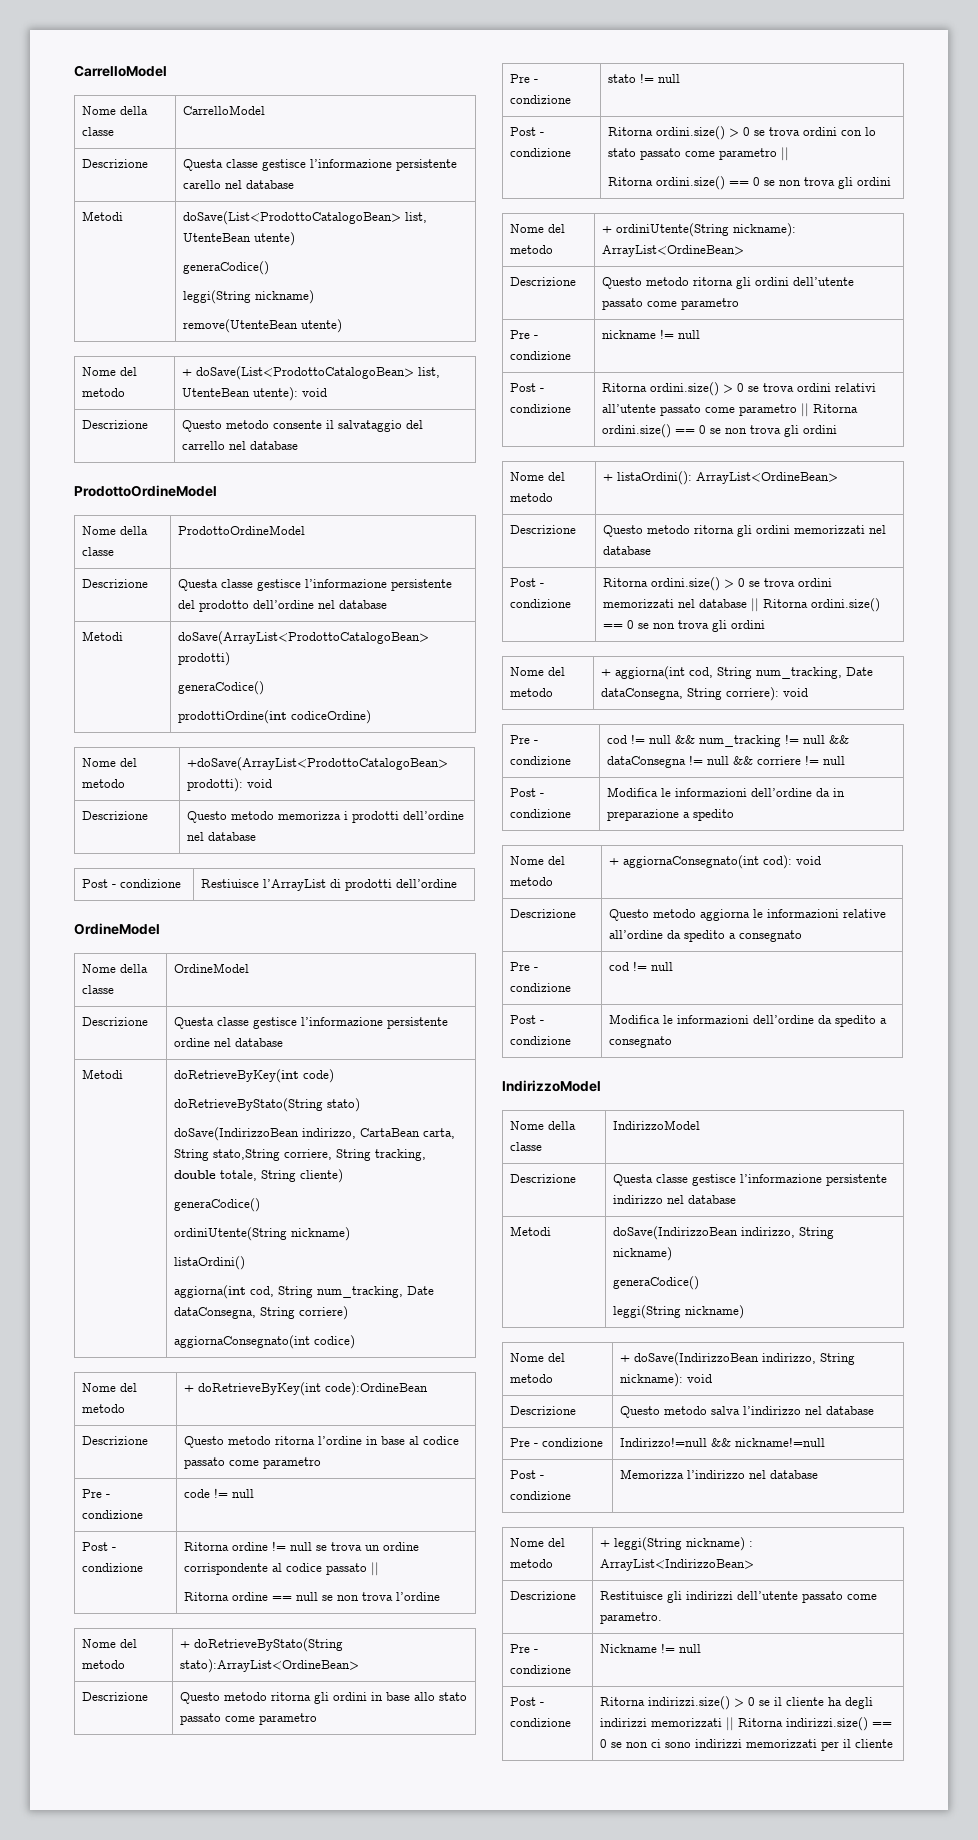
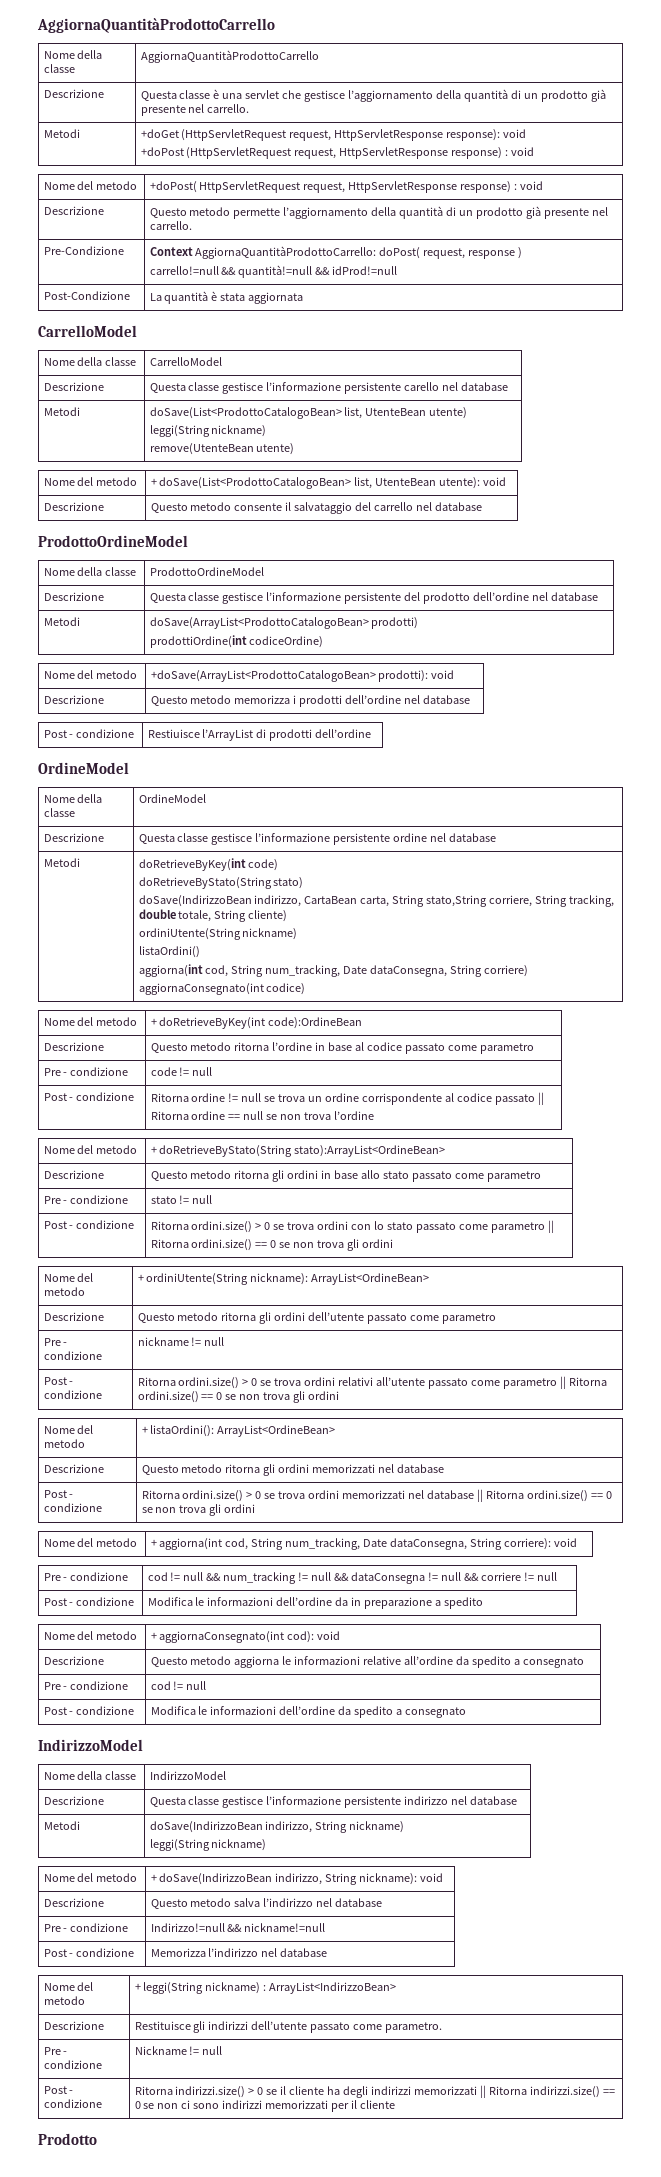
(74, 71) none -> [37,18,275,33] [43,50,103,59] [43,64,75,73] [140,50,319,63] [43,89,104,98] [140,89,607,102] [140,104,250,116] [43,129,80,138] [140,129,527,141] [140,147,535,159] [43,181,138,190] [149,181,544,193] [43,206,104,215] [149,206,609,219] [149,221,192,230] [43,246,124,255] [149,246,523,259] [149,265,398,278] [43,291,130,300] [149,291,304,304] AggiornaQuantitàProdottoCarrello // Nome della classe | AggiornaQuantitàProdottoCarrello // Descrizione | Questa classe è una servlet che gestisce l’aggiornamento della quantità di un prodotto già presente nel carrello. // Metodi | +doGet (HttpServletRequest request, HttpServletResponse response): void // +doPost (HttpServletRequest request, HttpServletResponse response) : void // Nome del metodo | +doPost( HttpServletRequest request, HttpServletResponse response) : void // Descrizione | Questo metodo permette l’aggiornamento della quantità di un prodotto già presente nel carrello. // Pre-Condizione | Context AggiornaQuantitàProdottoCarrello: doPost( request, response ) // carrello!=null && quantità!=null && idProd!=null // Post-Condizione | La quantità è stata aggiornata //
[183,261,270,275] // generaCodice() -> (468, 413) none
[178,681,265,695] // generaCodice() -> (419, 623) none
[174,1198,261,1212] // generaCodice() -> (288, 916) none
[613,1276,700,1290] // generaCodice() -> (405, 1827) none
(894, 1743) none -> [38,2133,97,2145] // Prodotto

